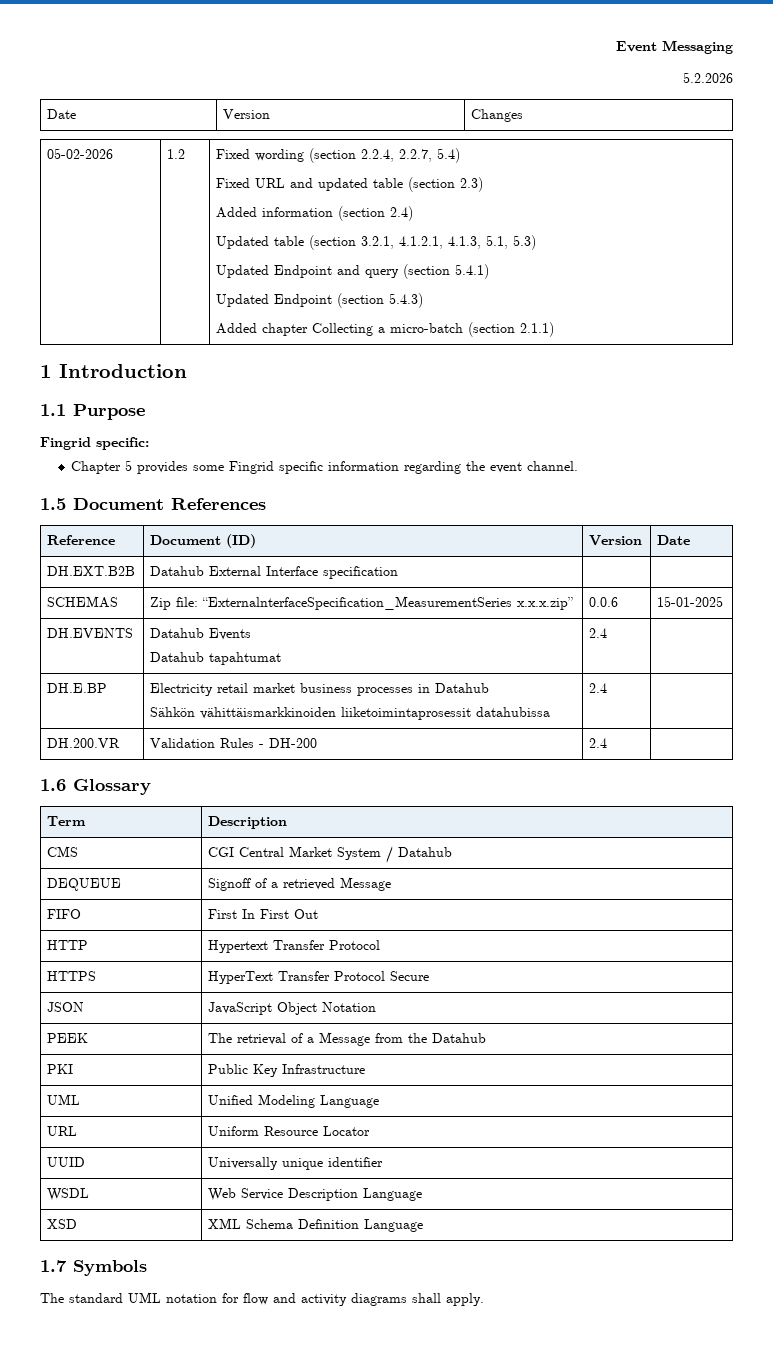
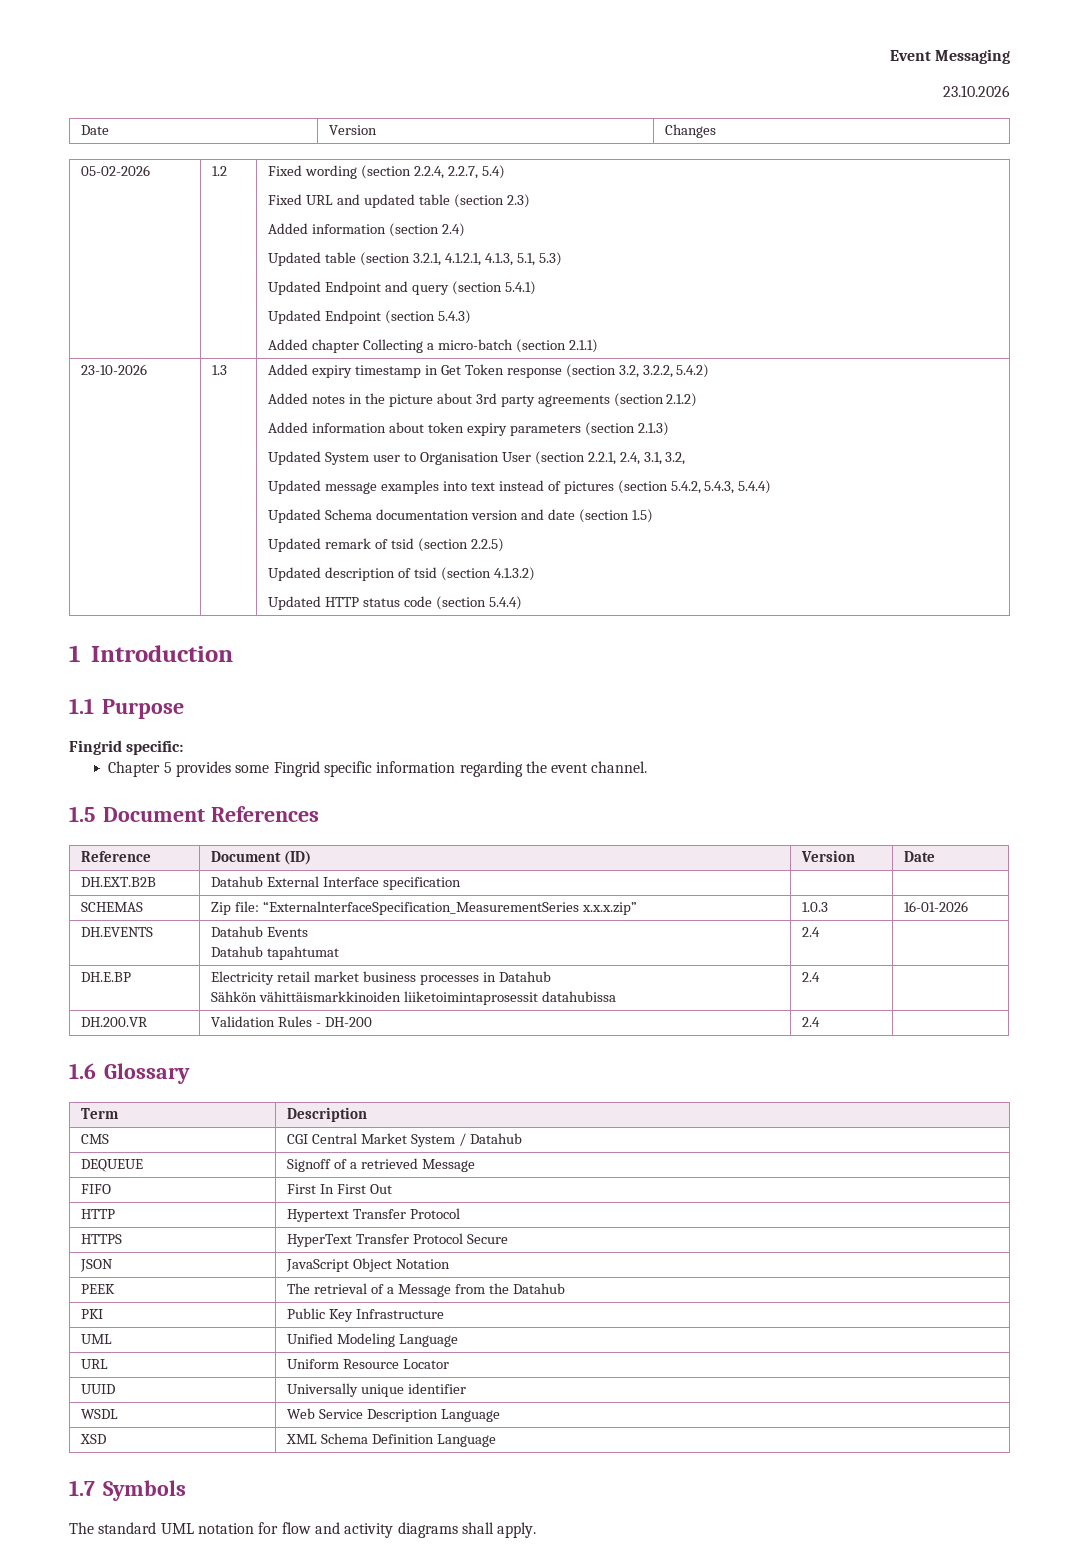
[683,72,733,83] 5.2.2026 -> [943,85,1010,97] 23.10.2026
(555, 329) none -> [81,364,148,375] [212,365,228,375] [268,364,710,378] [268,393,698,407] [268,422,669,436] [268,451,686,465] [268,480,772,494] [268,509,653,523] [268,538,504,552] [268,567,535,581] [268,596,522,610] // 23-10-2026 | 1.3 | Added expiry timestamp in Get Token response (section 3.2, 3.2.2, 5.4.2) // Added notes in the picture about 3rd party agreements (section 2.1.2) // Added information about token expiry parameters (section 2.1.3) // Updated System user to Organisation User (section 2.2.1, 2.4, 3.1, 3.2, // Updated message examples into text instead of pictures (section 5.4.2, 5.4.3, 5.4.4) // Updated Schema documentation version and date (section 1.5) // Updated remark of tsid (section 2.2.5) // Updated description of tsid (section 4.1.3.2) // Updated HTTP status code (section 5.4.4)
[589,597,619,607] [657,596,724,607] 0.0.6 | 15-01-2025 -> [802,902,829,912] [904,901,969,912] 1.0.3 | 16-01-2026

